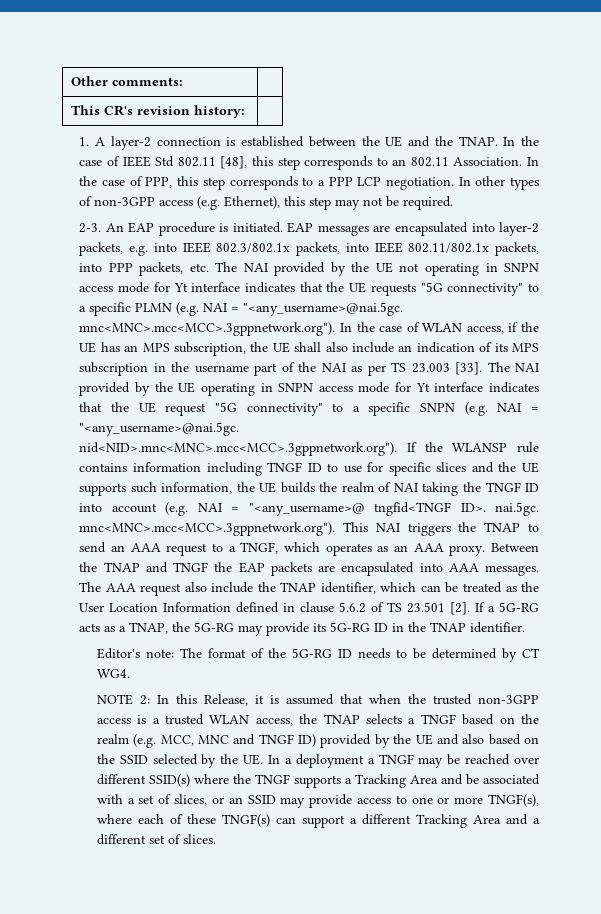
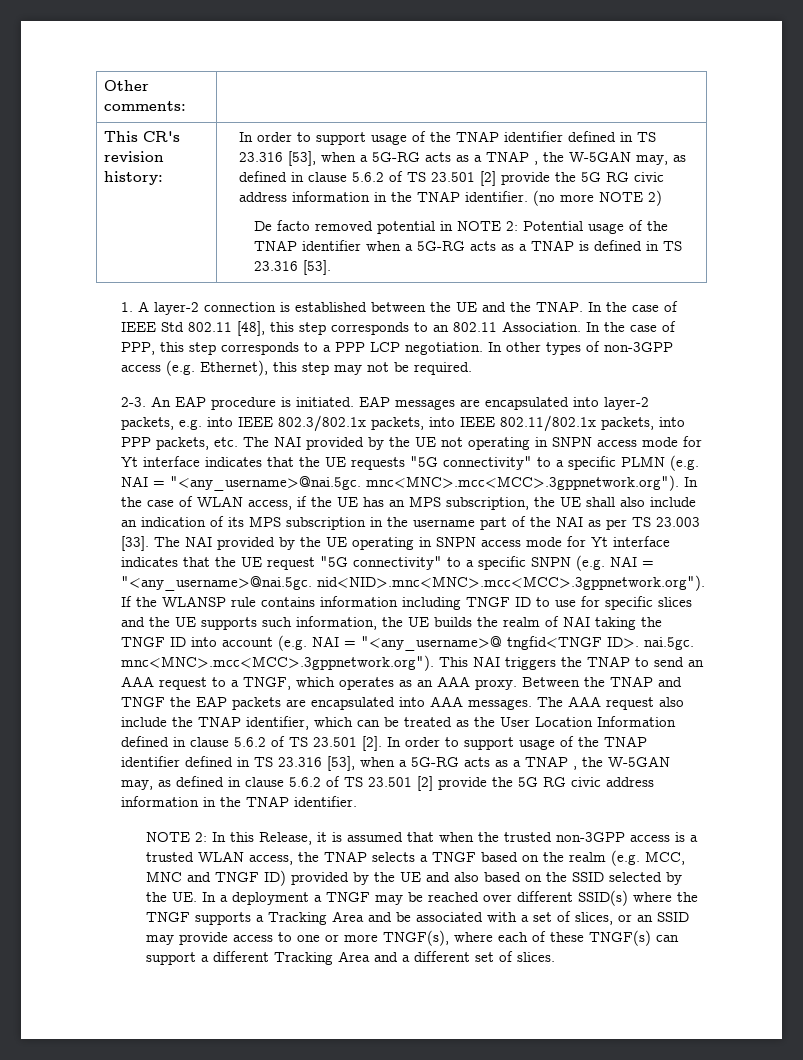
(245, 111) none -> [239,131,657,145] [239,151,687,166] [239,171,665,186] [239,190,663,206] [254,220,669,234] [254,240,683,251] [254,260,332,275] In order to support usage of the TNAP identifier defined in TS 23.316 [53], when a 5G-RG acts as a TNAP , the W-5GAN may, as defined in clause 5.6.2 of TS 23.501 [2] provide the 5G RG civic address information in the TNAP identifier. (no more NOTE 2) // De facto removed potential in NOTE 2: Potential usage of the TNAP identifier when a 5G-RG acts as a TNAP is defined in TS 23.316 [53].
[475,602,539,612] [79,622,526,636] [96,648,541,662] [96,669,130,678] If a 5G-RG acts as a TNAP, the 5G-RG may provide its 5G-RG ID in the TNAP identifier. // Editor's note: The format of the 5G-RG ID needs to be determined by CT WG4. -> [387,736,648,750] [121,756,671,771] [121,776,655,791] [121,796,358,807] In order to support usage of the TNAP identifier defined in TS 23.316 [53], when a 5G-RG acts as a TNAP , the W-5GAN may, as defined in clause 5.6.2 of TS 23.501 [2] provide the 5G RG civic address information in the TNAP identifier.

